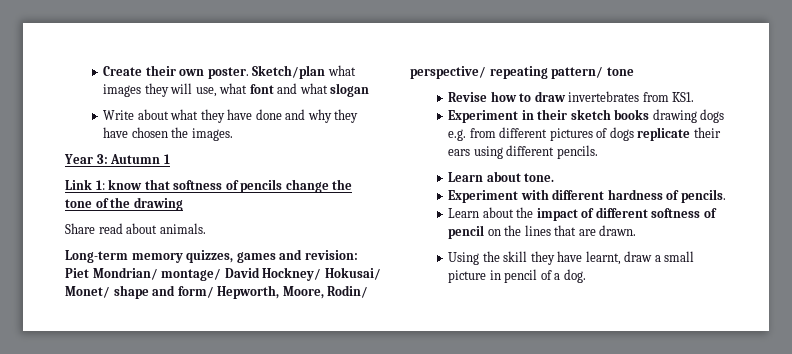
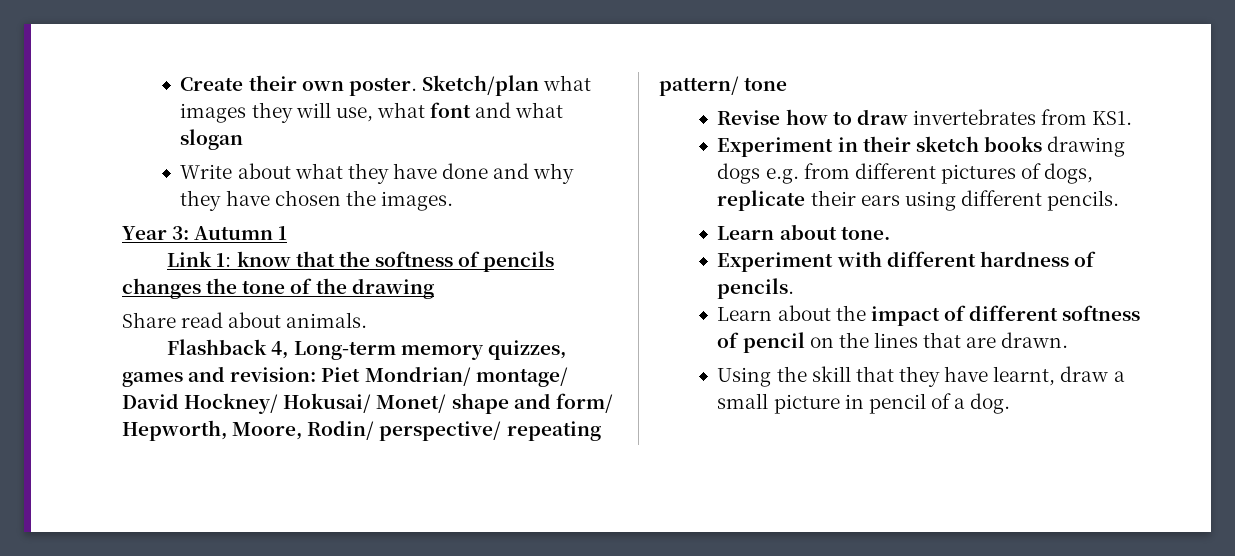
(170, 184) none -> [338,251,370,267] the
[285,179,329,193] change -> [122,278,201,299] changes
(206, 228) none -> [167,339,289,359] Flashback 4,
[609,127,634,141] dogs -> [1044,163,1094,184] dogs,
(528, 256) none -> [855,366,894,382] that

